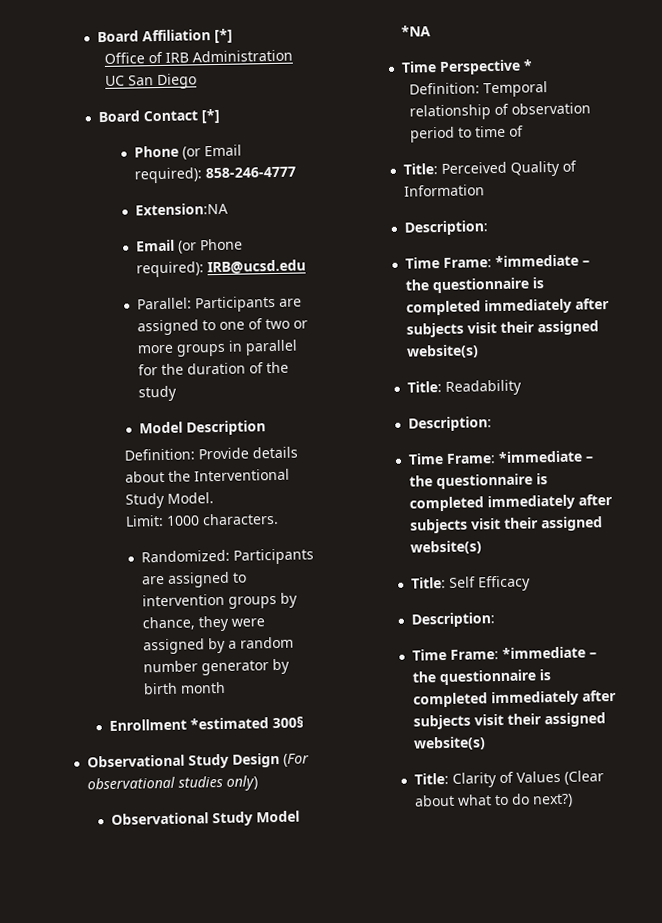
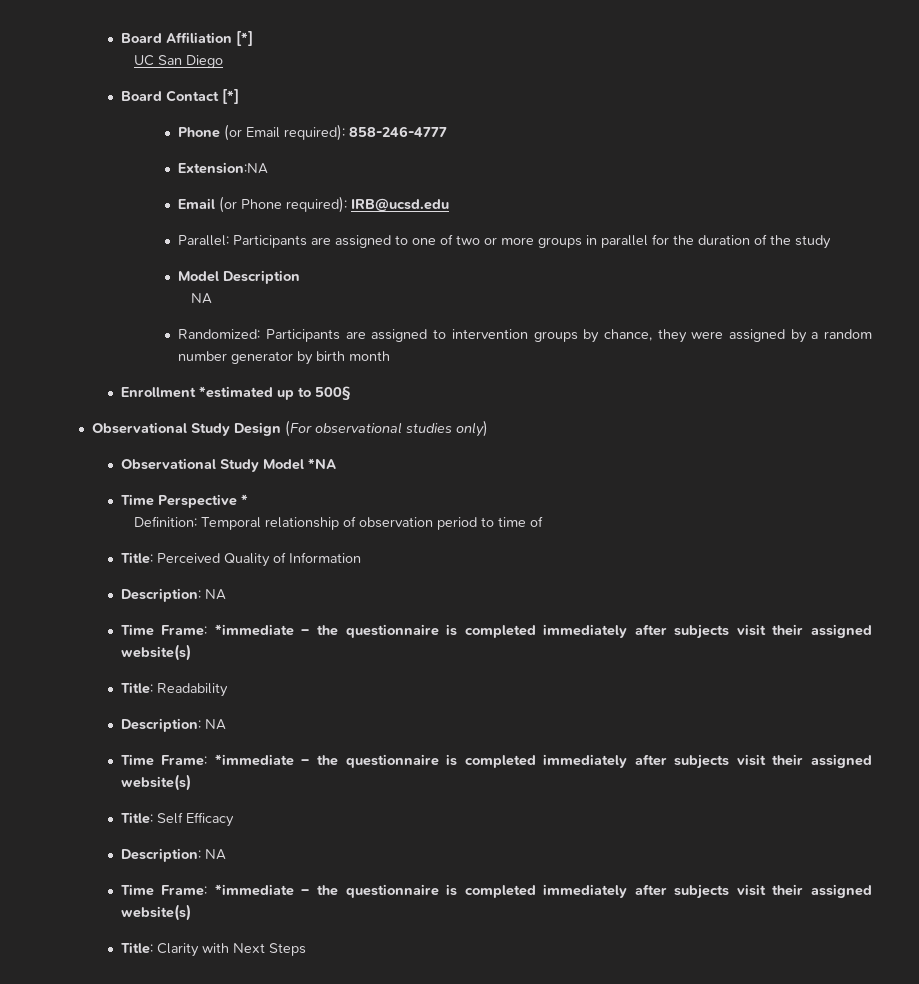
[104,49,294,64] Office of IRB Administration -> (253, 38) none
[123,446,298,461] [124,468,290,483] [124,492,214,509] [124,512,279,527] Definition: Provide details about the Interventional Study Model. // Limit: 1000 characters. -> [191,293,213,304] NA
[271,716,304,729] 300§ -> [276,386,350,400] up to 500§
(488, 228) none -> [204,589,226,600] NA
(492, 424) none -> [204,719,226,730] NA
(495, 620) none -> [204,849,226,860] NA
[498,770,604,785] [413,793,573,808] of Values (Clear about what to do next?) -> [201,943,306,956] with Next Steps

